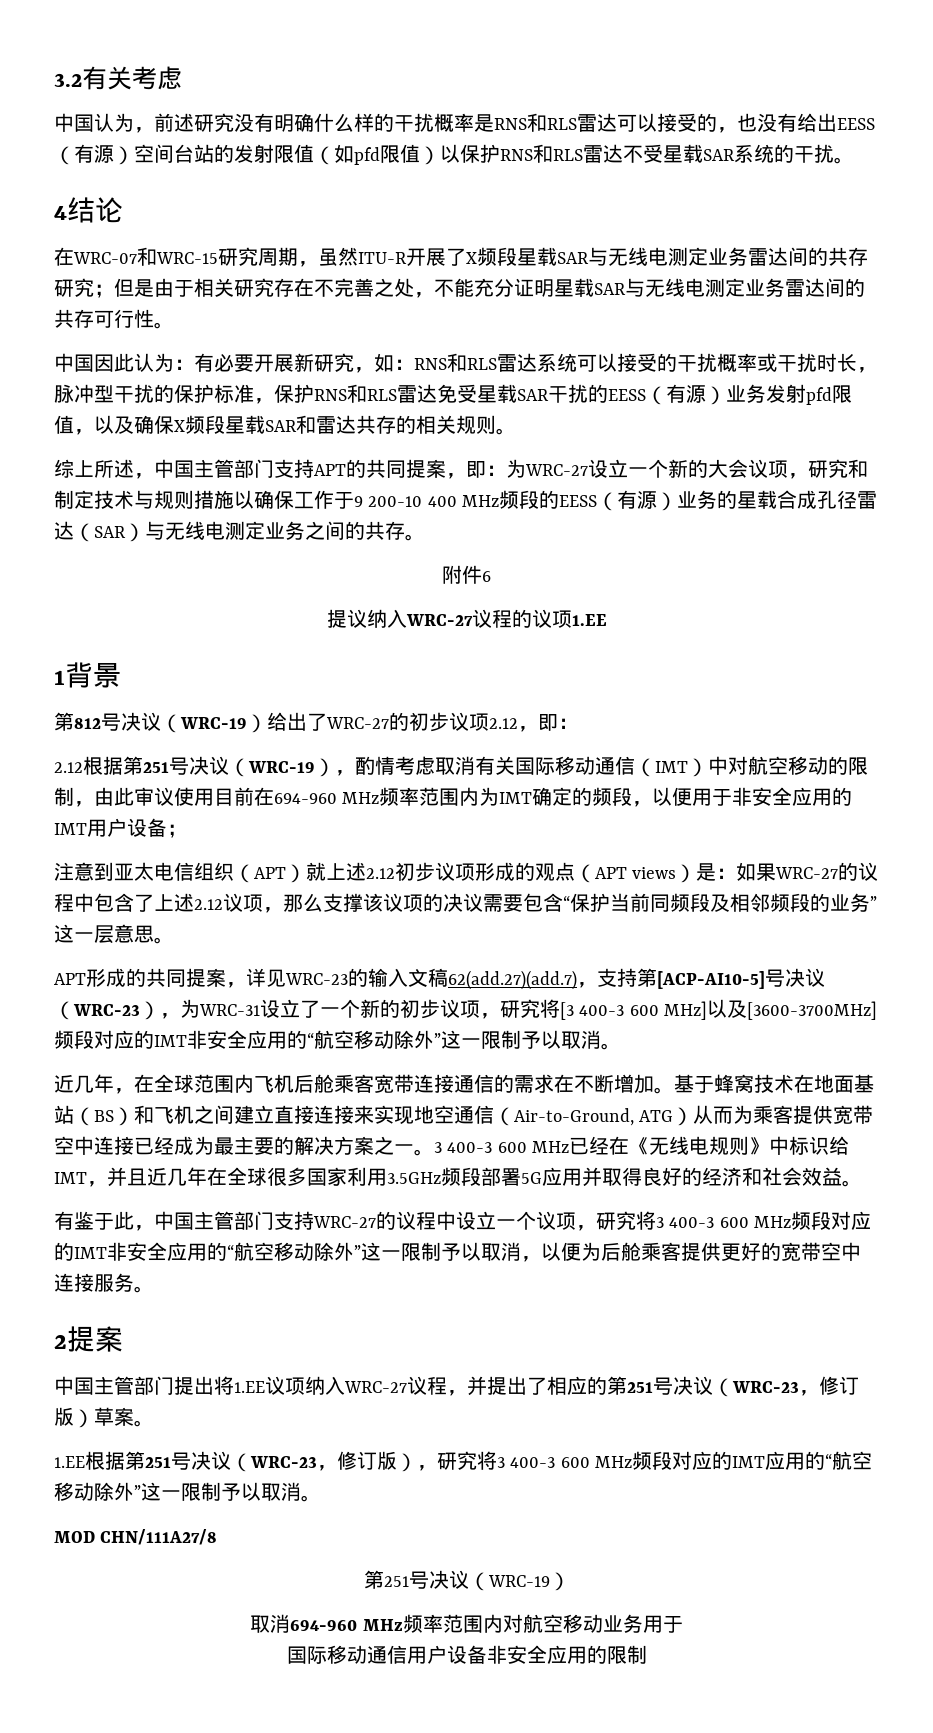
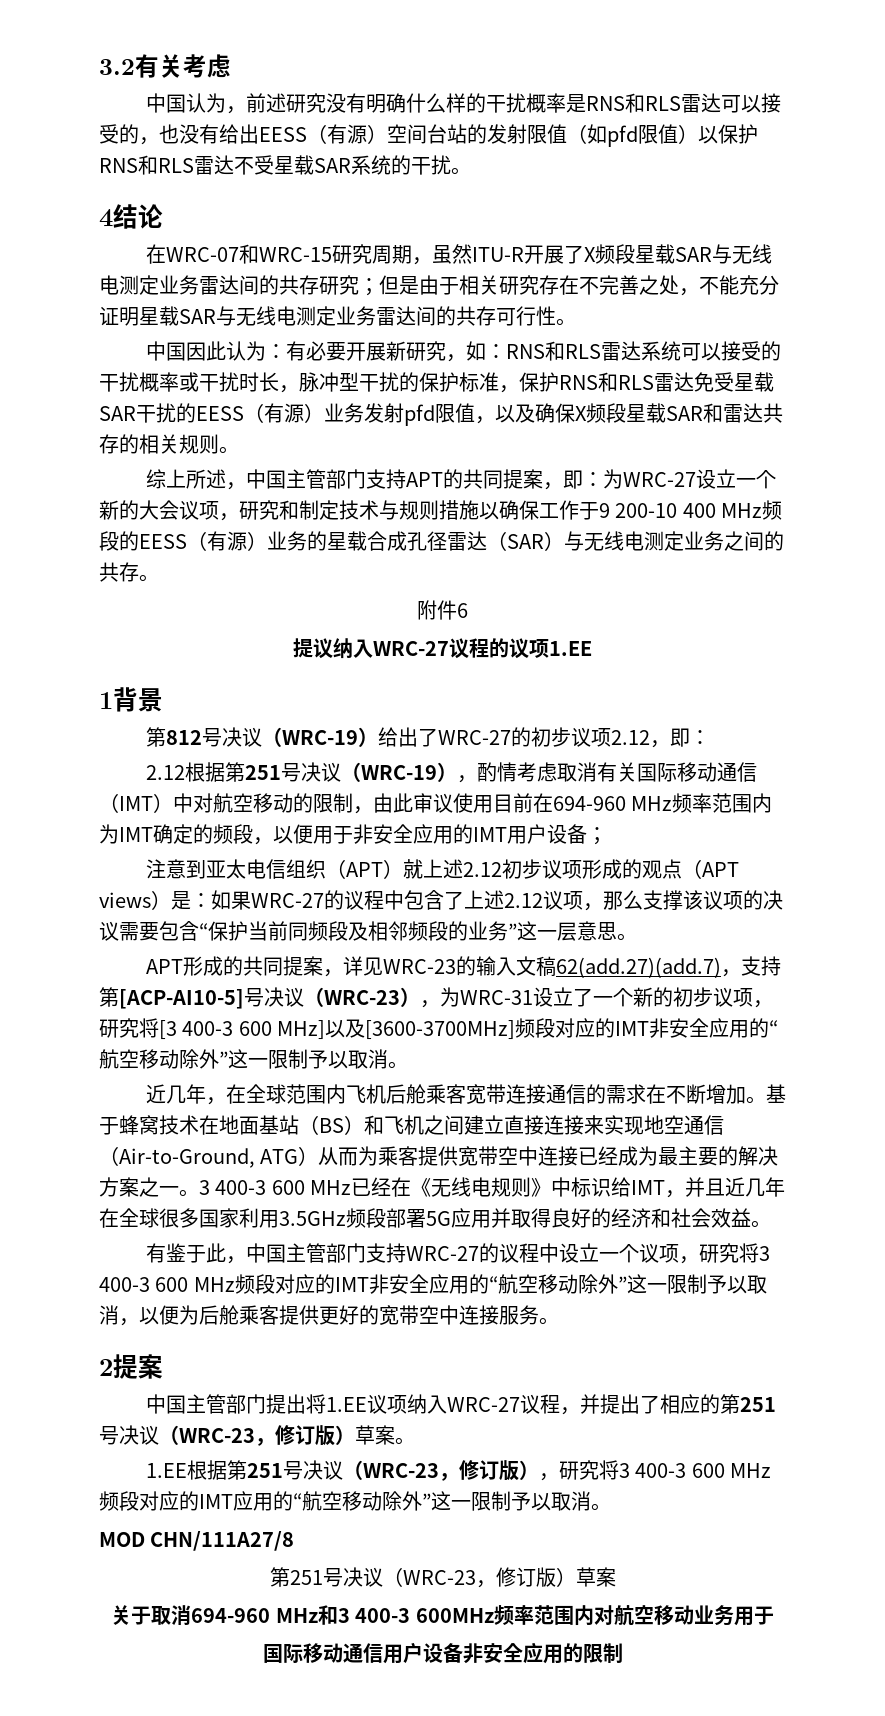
[487,1572,570,1591] WRC-19） // -> [402,1567,616,1588] [111,1605,152,1625] WRC-23，修订版）草案 // 关于
(403, 1625) none -> [317,1605,494,1625] 和3 400-3 600MHz

